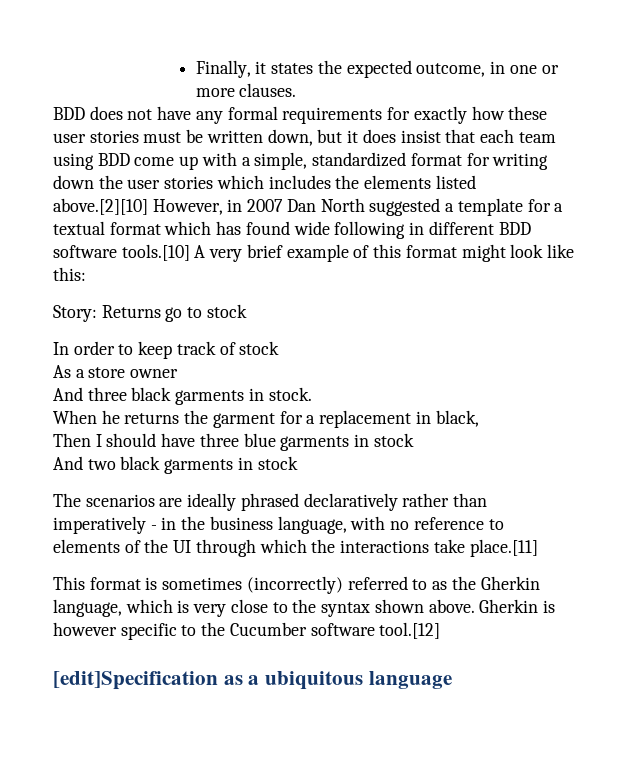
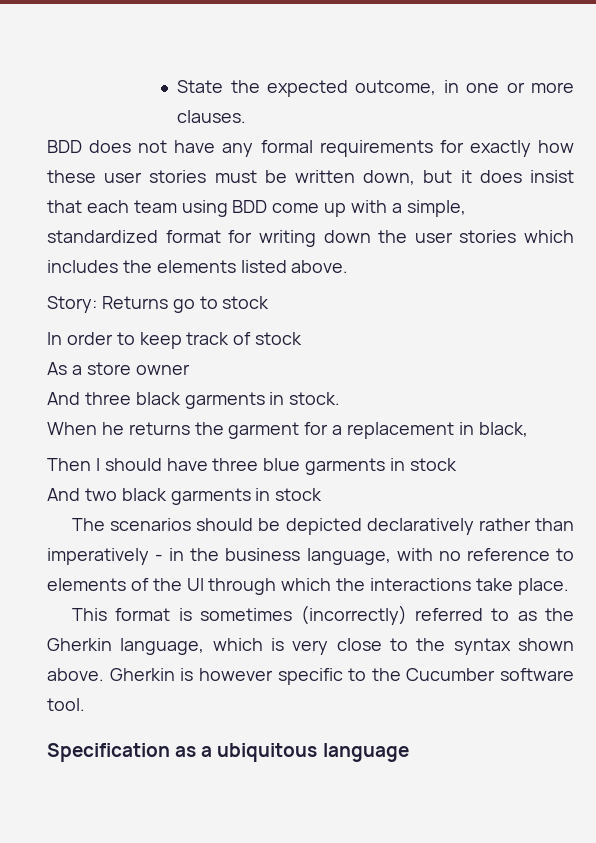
[195,60,314,78] Finally, it states -> [177,80,224,93] State
[53,198,564,216] [53,221,531,239] [53,244,574,262] [53,267,86,281] above.[2][10] However, in 2007 Dan North suggested a template for a textual format which has found wide following in different BDD software tools.[10] A very brief example of this format might look like this: -> [291,260,349,273] above.
[159,493,299,511] are ideally phrased -> [196,518,362,535] should be depicted
[469,539,538,557] place.[11] -> [517,578,569,595] place.
[379,622,441,639] [53,671,218,690] tool.[12] // [edit]Specification -> [47,698,85,711] [47,743,170,762] tool. // Specification

